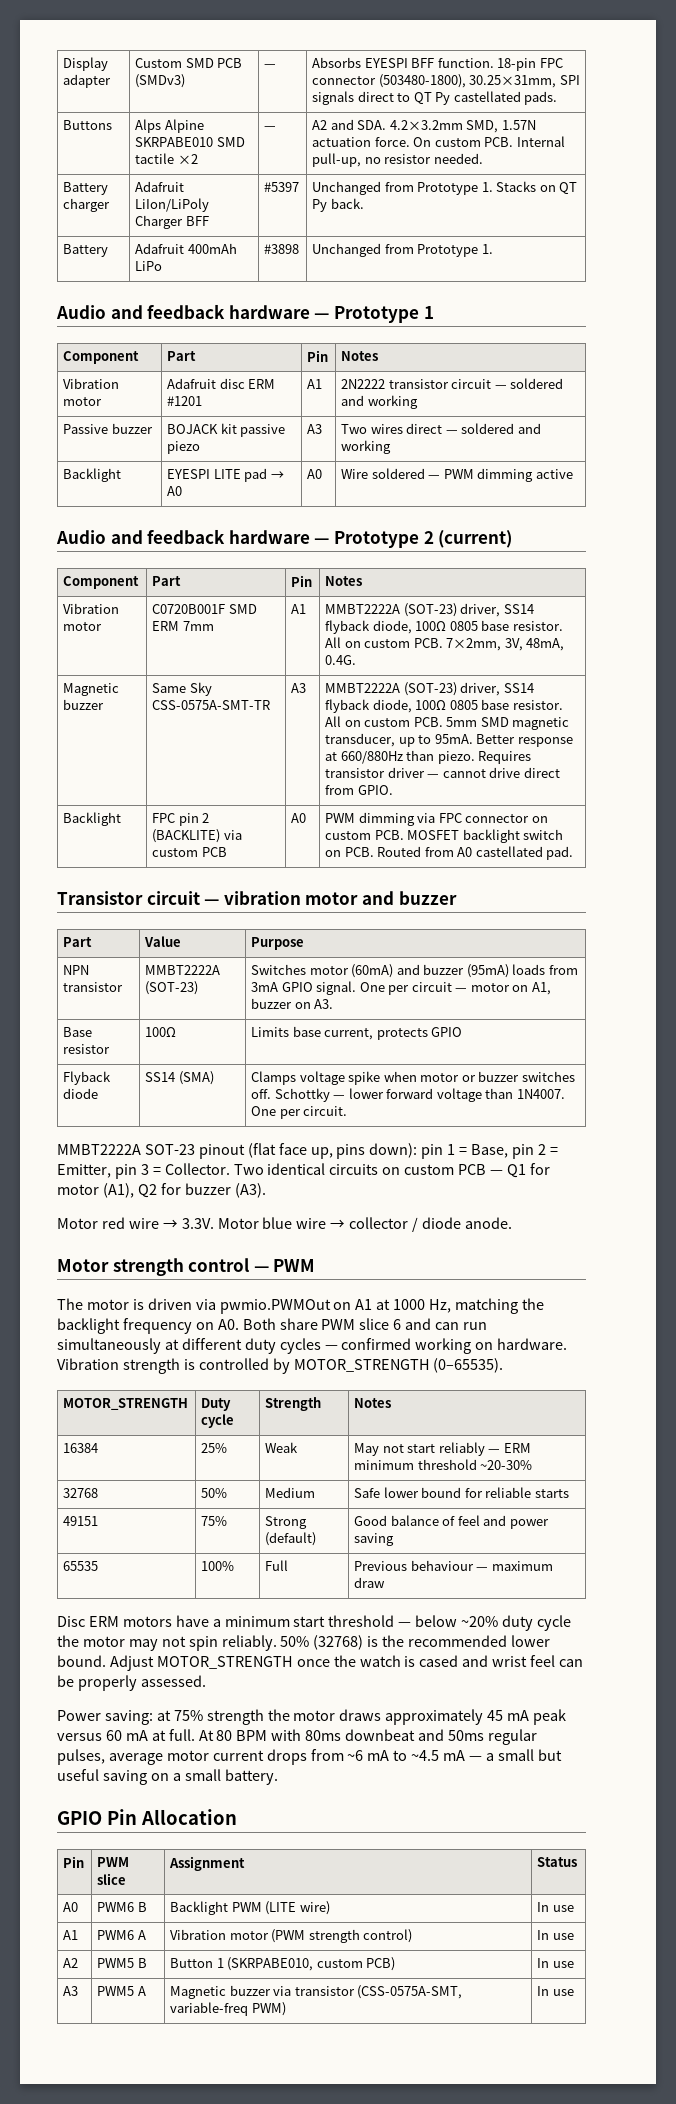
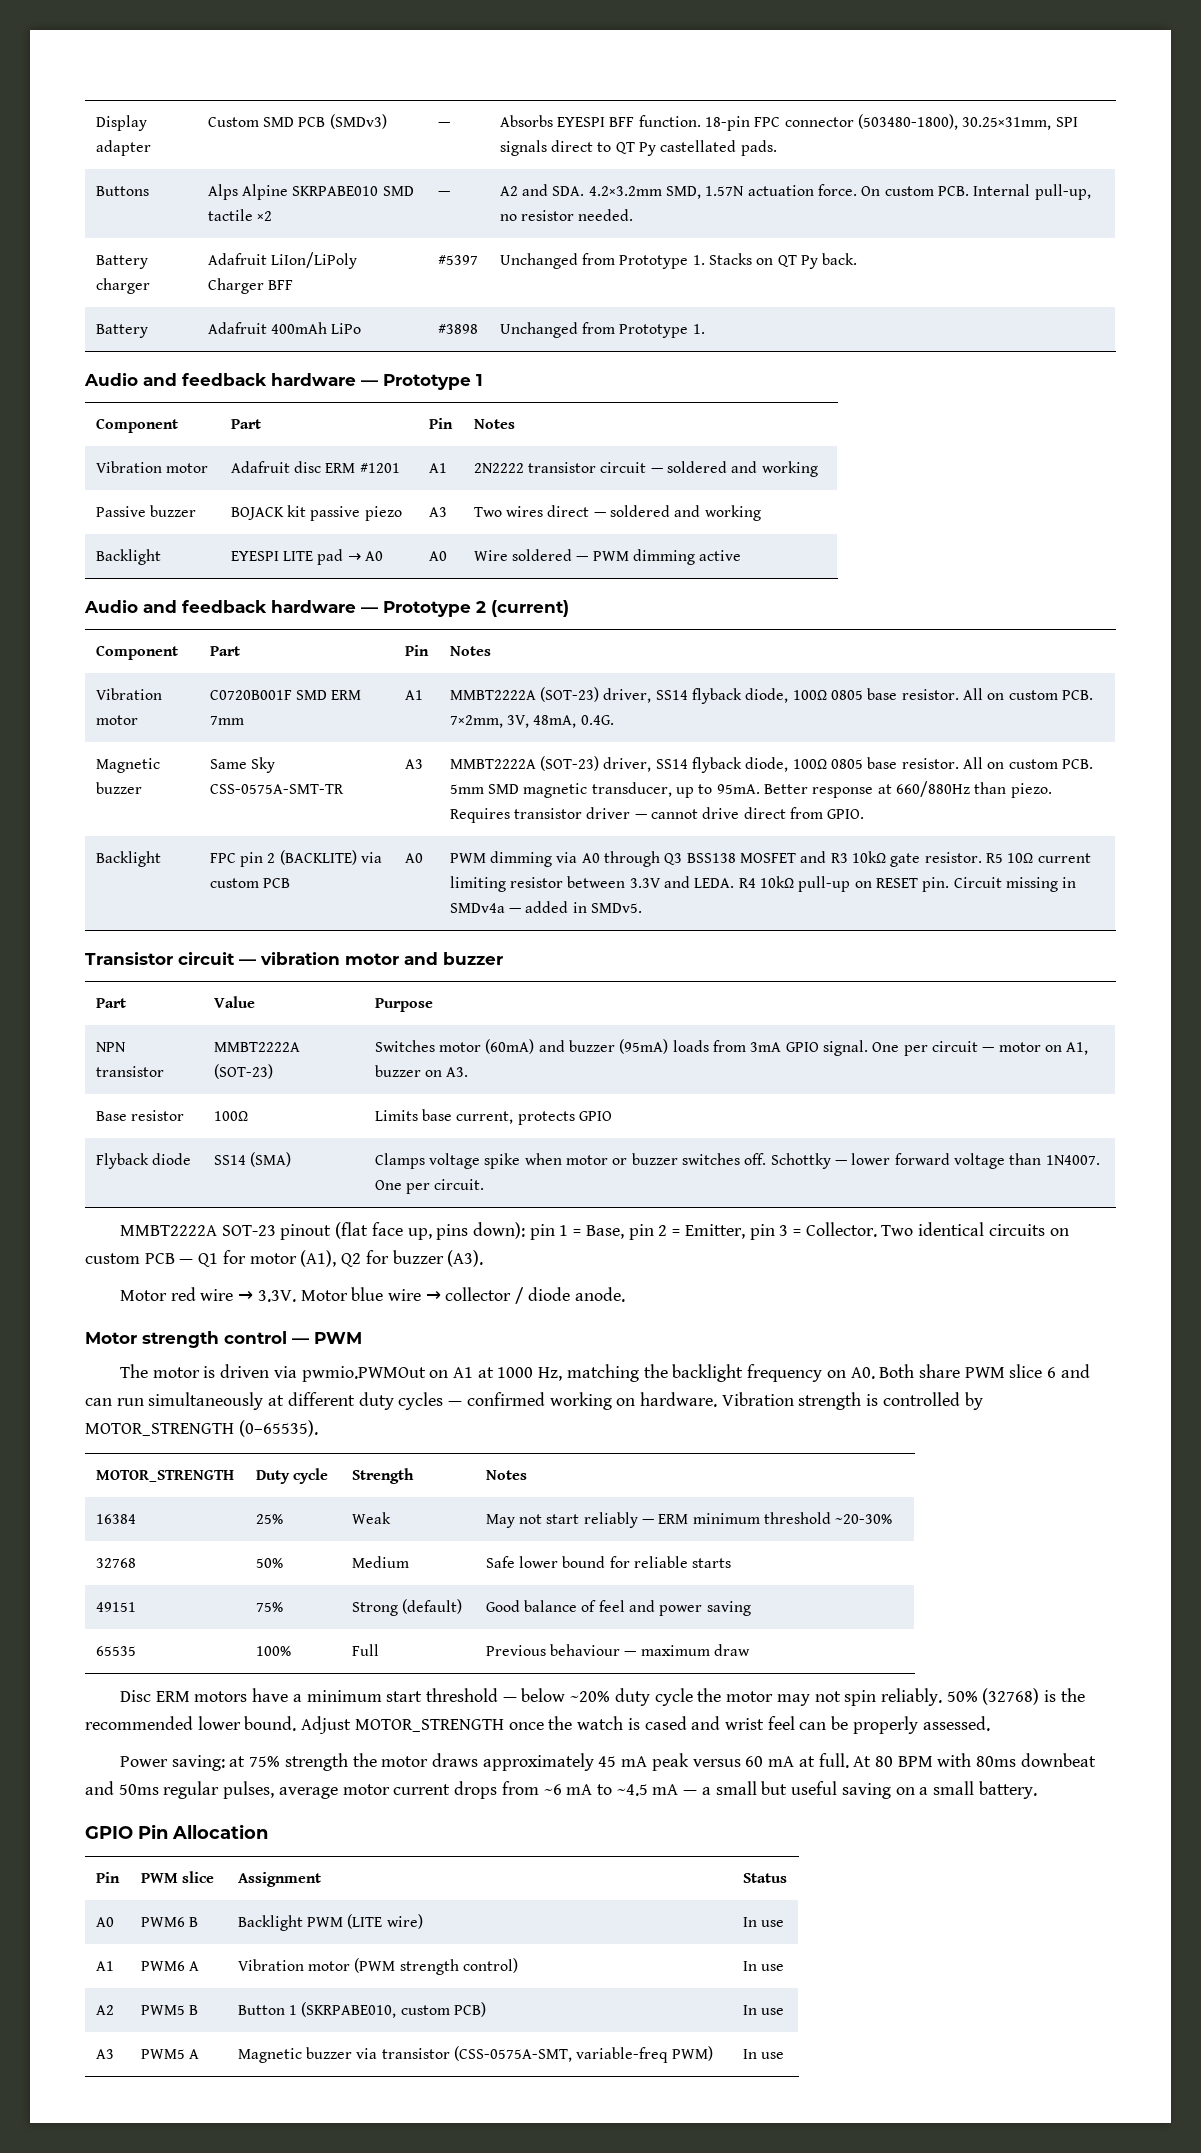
[438,813,548,823] [325,829,564,843] [325,846,574,860] FPC connector on custom PCB. MOSFET backlight switch on PCB. Routed from A0 castellated pad. -> [581,851,1091,867] [449,876,1077,892] [449,901,642,913] A0 through Q3 BSS138 MOSFET and R3 10kΩ gate resistor. R5 10Ω current limiting resistor between 3.3V and LEDA. R4 10kΩ pull-up on RESET pin. Circuit missing in SMDv4a — added in SMDv5.

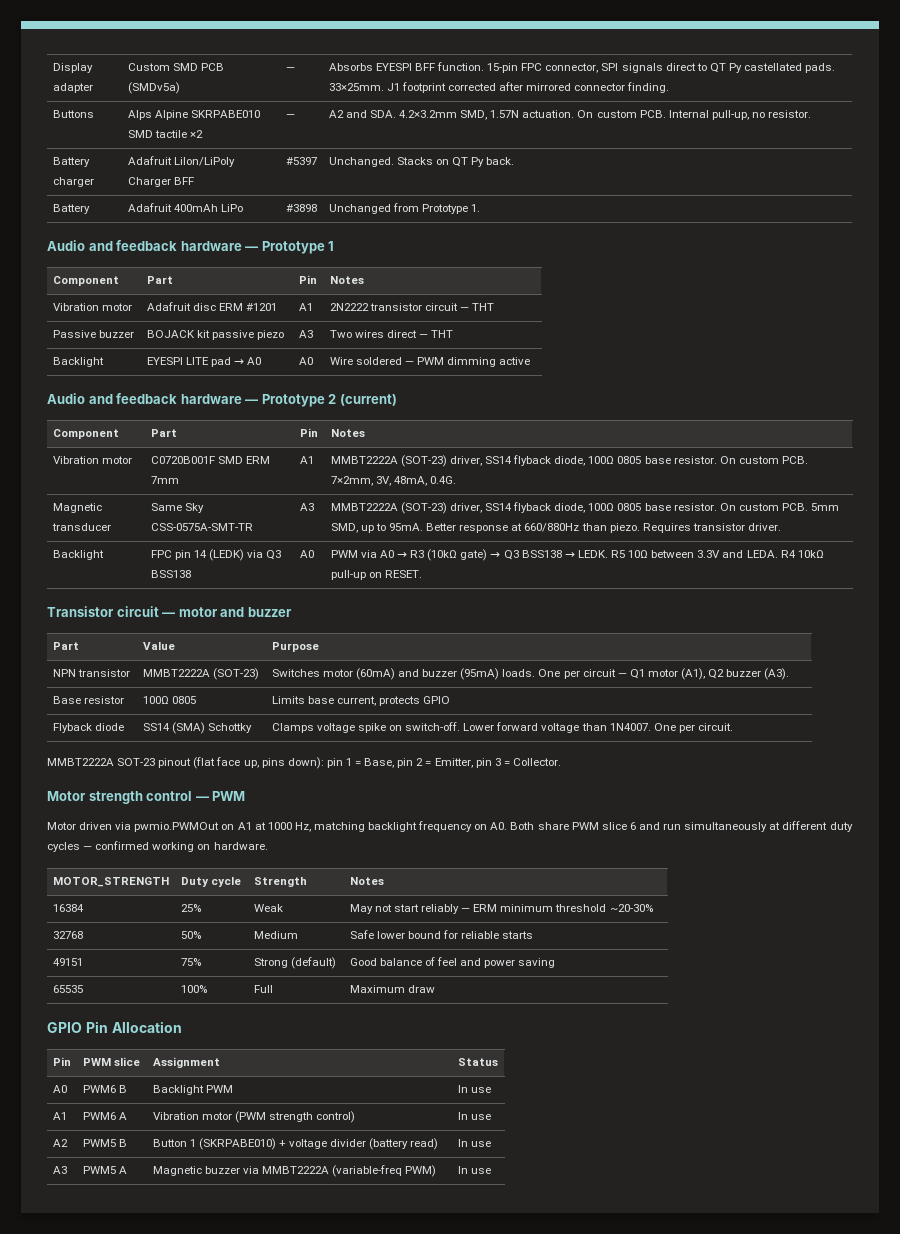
[329,114,387,129] (SMDv3) -> [127,82,180,94] (SMDv5a)
[704,114,1052,131] 18-pin FPC connector (503480-1800), 30.25×31mm, -> [487,63,599,73] 15-pin FPC connector,
(777, 148) none -> [328,82,670,93] 33×25mm. J1 footprint corrected after mirrored connector finding.
[747,184,857,196] actuation force. -> [522,110,575,118] actuation.
[521,209,634,221] resistor needed. -> [768,110,812,118] resistor.
[499,253,705,269] Unchanged from Prototype 1. -> [328,157,394,167] Unchanged.
[666,461,818,477] soldered and working -> [472,303,495,311] THT
[609,505,761,521] soldered and working -> [431,330,454,338] THT
[962,688,1005,700] All on -> [719,456,736,464] On
[95,782,142,794] buzzer -> [51,523,111,531] transducer
[962,757,1005,769] All on -> [719,503,736,511] On
[488,782,672,798] SMD magnetic transducer, -> [330,523,358,533] SMD,
[586,807,865,819] [95,851,161,867] [209,850,382,867] [209,878,291,888] driver — cannot drive direct from GPIO. // Backlight | FPC pin 2 (BACKLITE) via custom PCB -> [747,523,781,531] [52,550,104,560] [150,549,282,561] [150,570,191,578] driver. // Backlight | FPC pin 14 (LEDK) via Q3 BSS138
[490,851,553,867] dimming -> (358, 554) none
[603,851,1091,867] [449,876,564,892] through Q3 BSS138 MOSFET and R3 10kΩ gate resistor. R5 10Ω current limiting resistor -> [397,549,649,561] → R3 (10kΩ gate) → Q3 BSS138 → LEDK. R5 10Ω
[875,877,1077,892] [449,901,642,913] RESET pin. Circuit missing in SMDv4a — added in SMDv5. -> [384,570,422,578] RESET.
[260,952,340,965] vibration -> (176, 614) none
[672,1040,1089,1056] [374,1065,469,1077] loads from 3mA GPIO signal. One per circuit — motor on A1, buzzer on A3. -> [502,668,790,680] loads. One per circuit — Q1 motor (A1), Q2 buzzer (A3).
(248, 1116) none -> [171,696,196,704] 0805
(292, 1159) none -> [207,723,252,733] Schottky
[524,1153,891,1169] when motor or buzzer switches off. Schottky — lower -> [389,722,495,731] on switch-off. Lower
[881,1222,1069,1236] [85,1250,484,1267] [119,1287,625,1304] Two identical circuits on custom PCB — Q1 for motor (A1), Q2 for buzzer (A3). // Motor red wire → 3.3V. Motor blue wire → collector / diode anode. -> (561, 762) none
[119,1364,216,1378] The motor is -> [47,822,76,830] Motor
[643,1364,668,1378] the -> (365, 827) none
[85,1398,112,1406] can -> (660, 826) none
[721,1392,983,1410] [85,1420,318,1437] Vibration strength is controlled by MOTOR_STRENGTH (0–65535). -> (268, 846) none
[485,1644,750,1656] [119,1688,1085,1706] [85,1716,990,1734] [119,1753,1096,1771] [85,1781,1037,1799] Previous behaviour — maximum draw // Disc ERM motors have a minimum start threshold — below ~20% duty cycle the motor may not spin reliably. 50% (32768) is the recommended lower bound. Adjust MOTOR_STRENGTH once the watch is cased and wrist feel can be properly assessed. // Power saving: at 75% strength the motor draws approximately 45 mA peak versus 60 mA at full. At 80 BPM with 80ms downbeat and 50ms regular pulses, average motor current drops from ~6 mA to ~4.5 mA — a small but useful saving on a small battery. -> [349,985,435,993] Maximum draw
[347,1914,423,1929] (LITE wire) -> (233, 1089) none
[301,2002,486,2018] (SKRPABE010, custom PCB) -> [198,1138,439,1150] (SKRPABE010) + voltage divider (battery read)
[381,2046,669,2063] transistor (CSS-0575A-SMT, variable-freq -> [262,1165,403,1177] MMBT2222A (variable-freq

